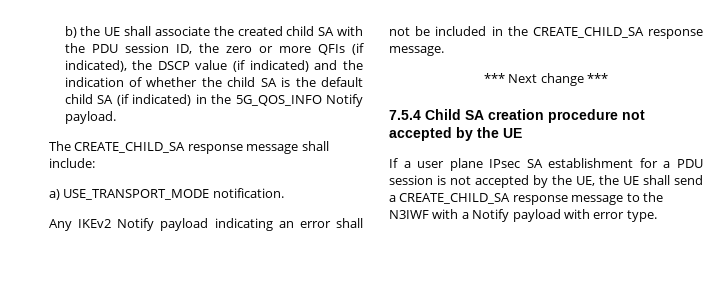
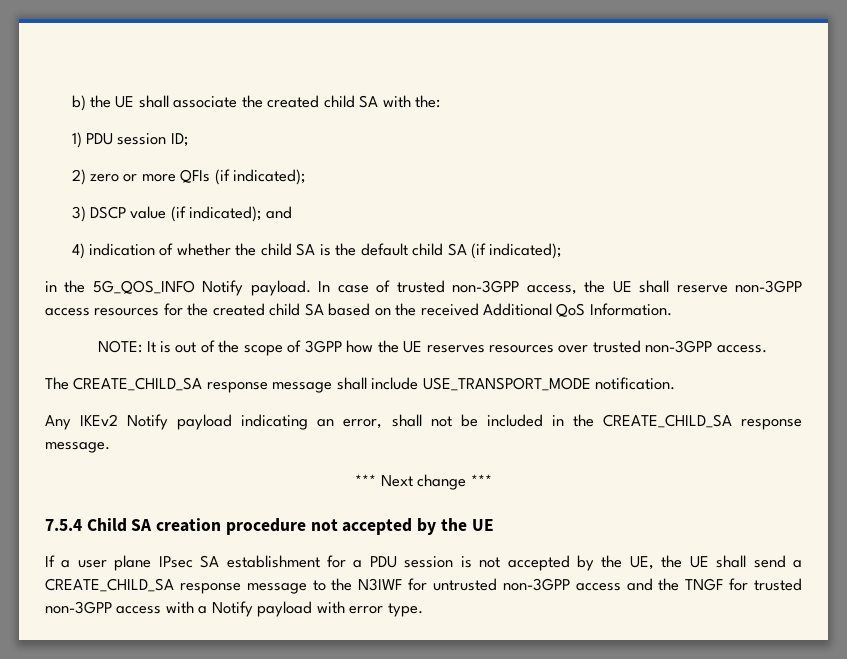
[64,43,219,54] the PDU session ID, the -> [415,95,441,108] [71,132,188,148] [71,169,86,185] the: // 1) PDU session ID; // 2)
[64,60,153,72] indicated), the -> [233,169,306,185] [71,206,86,222] indicated); // 3)
[249,60,363,72] indicated) and the -> [189,206,292,222] [71,243,85,259] indicated); and // 4)
[132,94,192,106] indicated) -> [489,243,562,259] indicated); //
(116, 117) none -> [318,280,803,295] [45,303,672,317] [98,340,767,356] In case of trusted non-3GPP access, the UE shall reserve non-3GPP access resources for the created child SA based on the received Additional QoS Information. // NOTE: It is out of the scope of 3GPP how the UE reserves resources over trusted non-3GPP access.
[49,158,95,168] [49,189,60,200] include: // a) -> [371,377,419,390] include
[299,221,331,228] error -> [343,419,383,429] error,
(429, 214) none -> [408,578,802,591] [45,601,162,614] for untrusted non-3GPP access and the TNGF for trusted non-3GPP access

